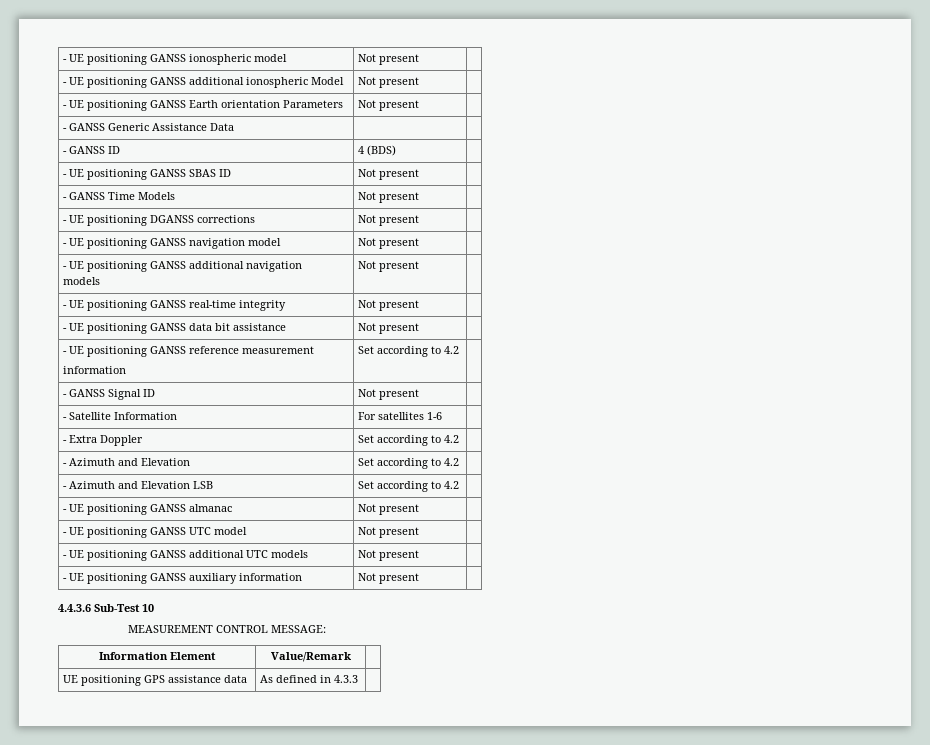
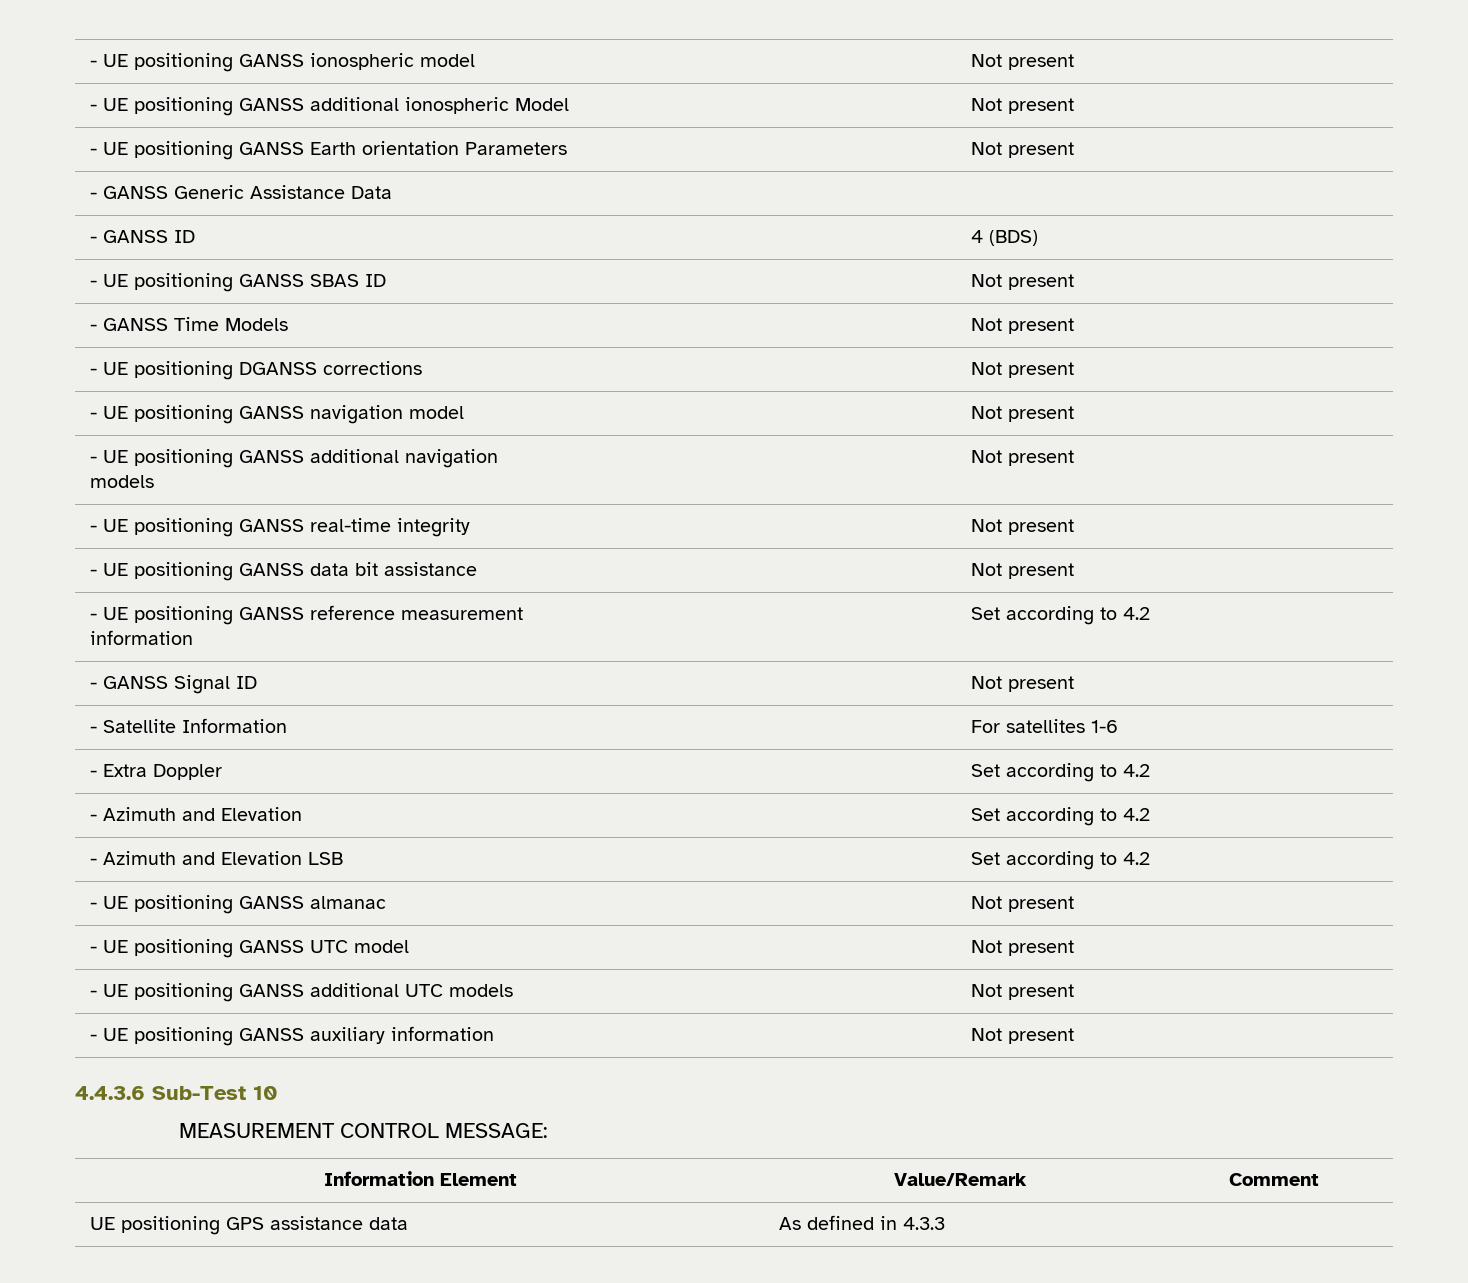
(351, 657) none -> [1229,1173,1319,1186] Comment

